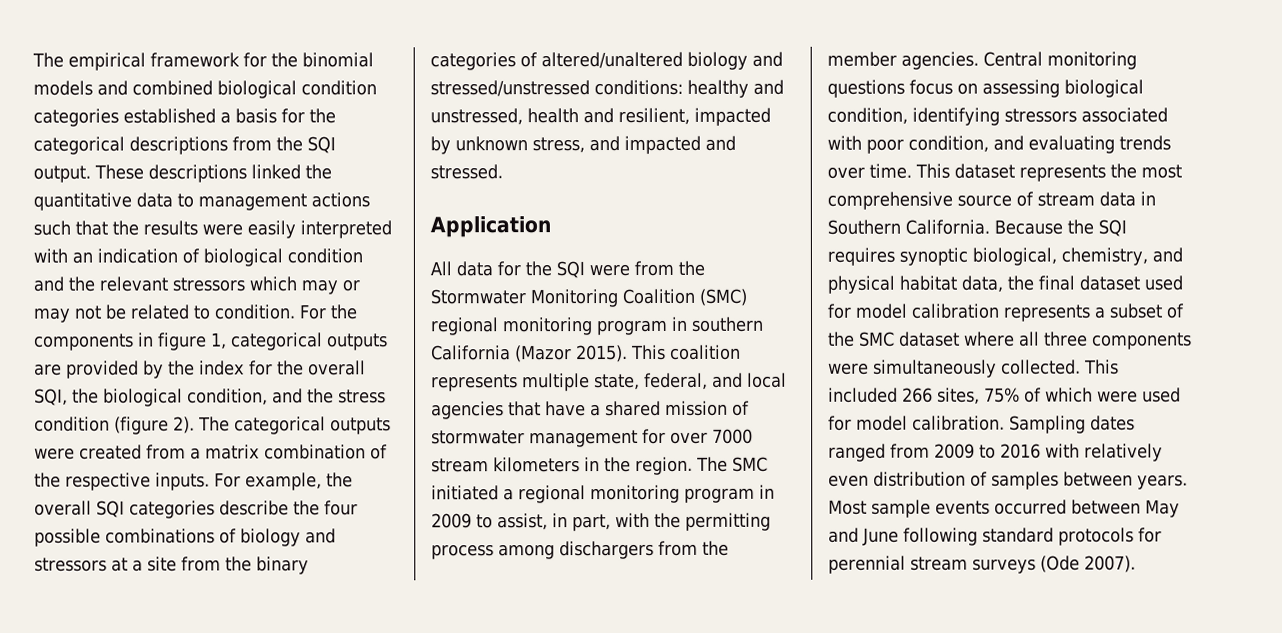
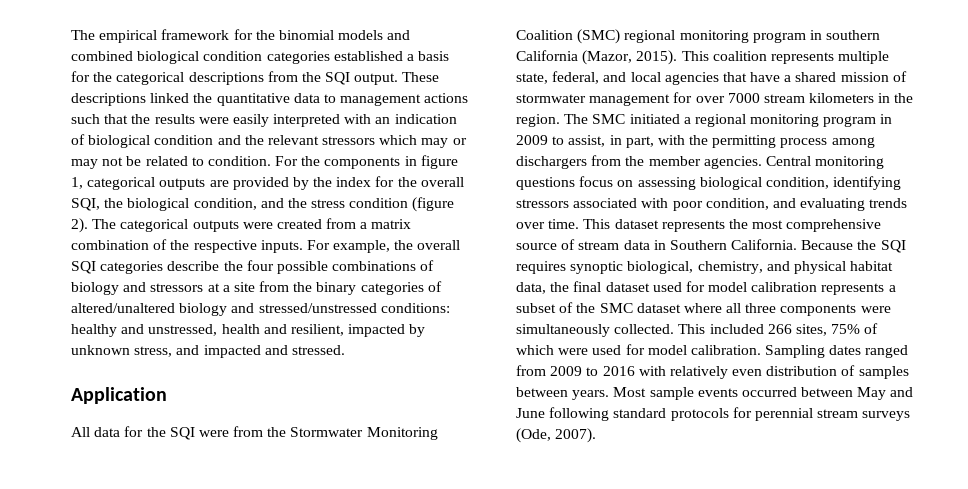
[515,345,572,363] (Mazor -> [582,50,633,65] (Mazor,
[1040,555,1080,573] (Ode -> [516,428,551,443] (Ode,

